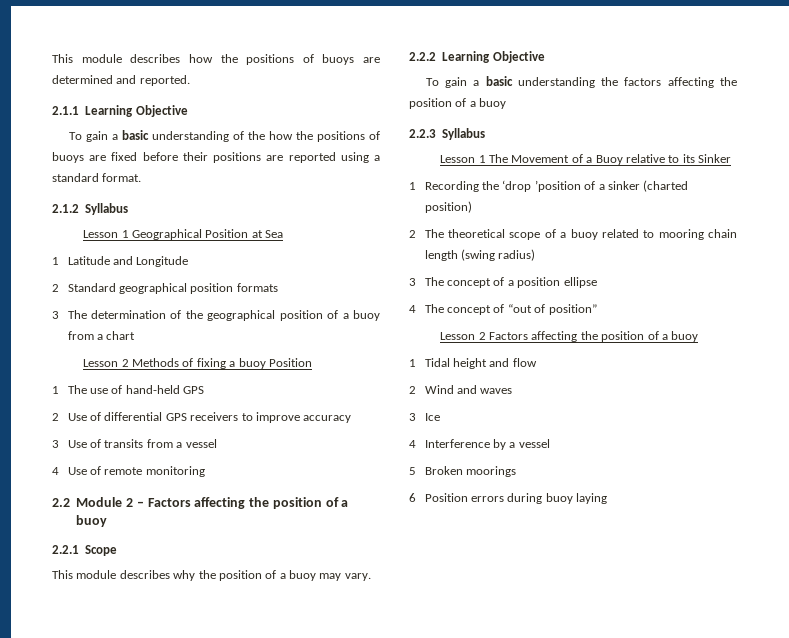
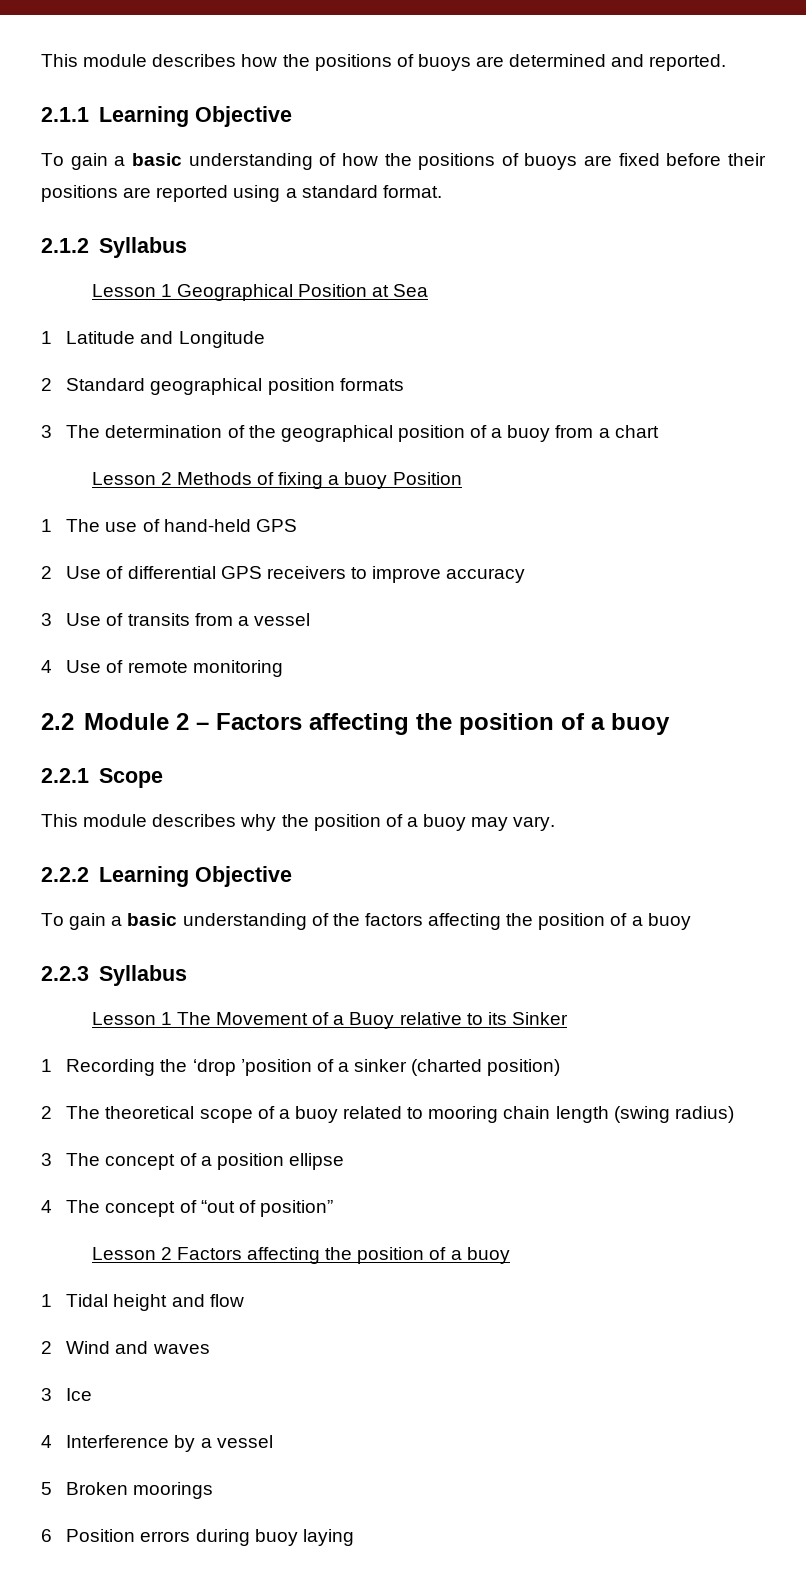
[247,131,265,140] the -> (337, 159) none
(595, 82) none -> [311,913,329,926] of

